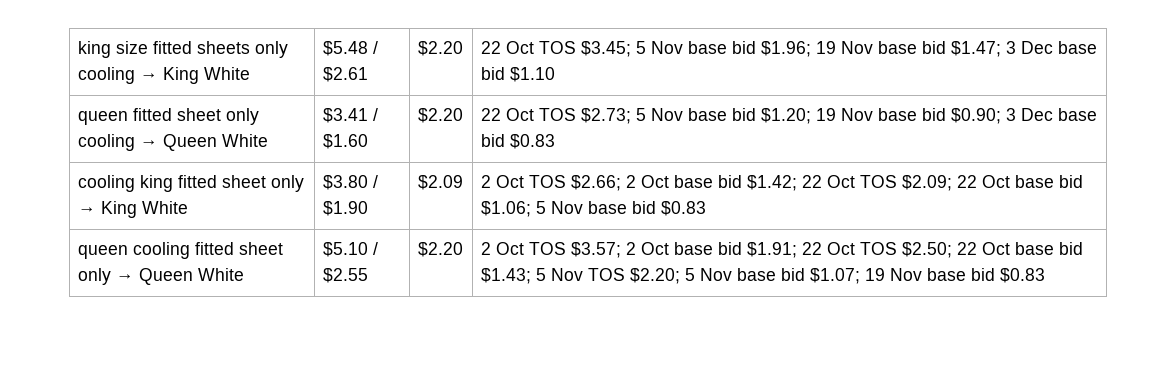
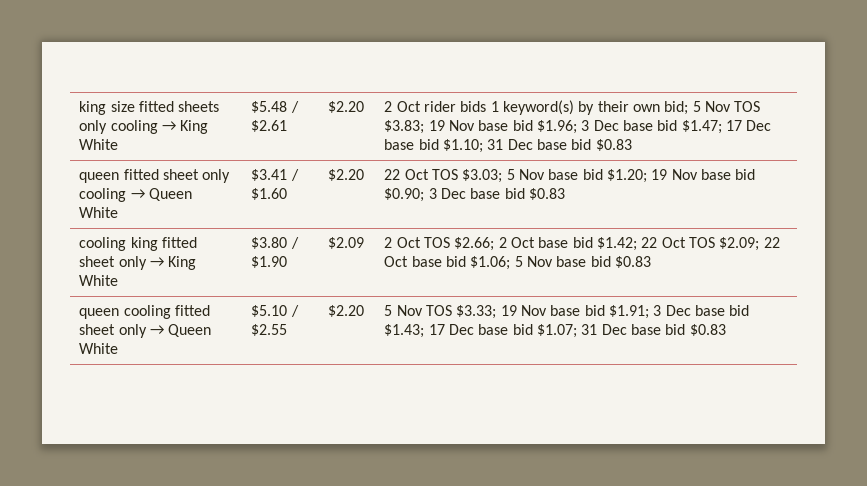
[480,41,1097,57] [480,67,555,82] 22 Oct TOS $3.45; 5 Nov base bid $1.96; 19 Nov base bid $1.47; 3 Dec base bid $1.10 -> [384,100,761,115] [384,120,772,134] [384,139,632,153] 2 Oct rider bids 1 keyword(s) by their own bid; 5 Nov TOS $3.83; 19 Nov base bid $1.96; 3 Dec base bid $1.47; 17 Dec base bid $1.10; 31 Dec base bid $0.83
[580,108,631,124] $2.73; -> [462,169,503,183] $3.03;
[480,242,1083,258] [480,268,922,284] 2 Oct TOS $3.57; 2 Oct base bid $1.91; 22 Oct TOS $2.50; 22 Oct base bid $1.43; 5 Nov TOS $2.20; 5 Nov base bid $1.07; 19 Nov -> [384,305,750,319] [384,324,627,338] 5 Nov TOS $3.33; 19 Nov base bid $1.91; 3 Dec base bid $1.43; 17 Dec base bid $1.07; 31 Dec

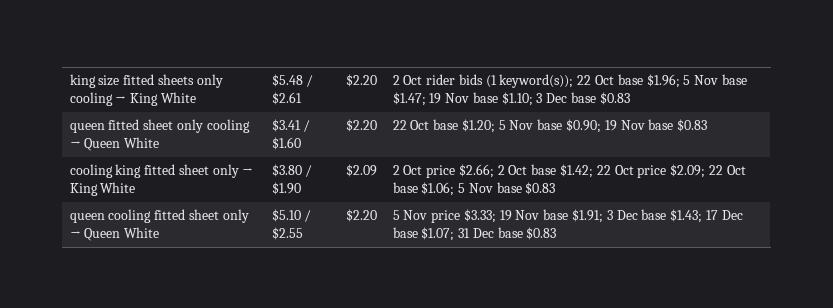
[490,100,761,115] [384,120,772,134] [384,139,592,153] 1 keyword(s) by their own bid; 5 Nov TOS $3.83; 19 Nov base bid $1.96; 3 Dec base bid $1.47; 17 Dec base bid $1.10; 31 Dec base bid -> [485,74,747,88] [392,92,597,106] (1 keyword(s)); 22 Oct base $1.96; 5 Nov base $1.47; 19 Nov base $1.10; 3 Dec base
[431,169,756,183] [384,188,525,202] TOS $3.03; 5 Nov base bid $1.20; 19 Nov base bid $0.90; 3 Dec base bid -> [433,119,674,133] base $1.20; 5 Nov base $0.90; 19 Nov base
[423,237,450,248] TOS -> [426,165,456,178] price
[572,237,593,248] bid -> (557, 169) none
[688,237,715,248] TOS -> [637,165,667,178] price
[445,256,466,267] bid -> (418, 187) none
[590,256,611,267] bid -> (522, 187) none
[425,305,452,316] TOS -> [431,210,461,223] price
[584,305,605,316] bid -> (569, 214) none
[729,305,750,316] bid -> (667, 214) none
[512,324,533,335] bid -> (418, 232) none
[665,324,686,335] bid -> (523, 232) none

